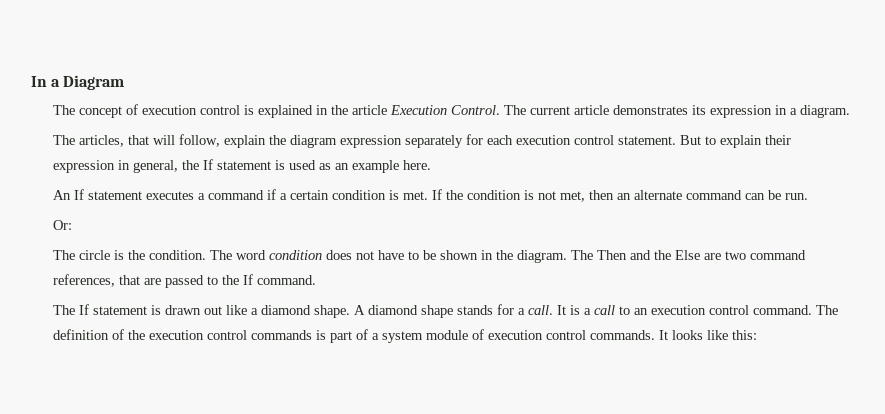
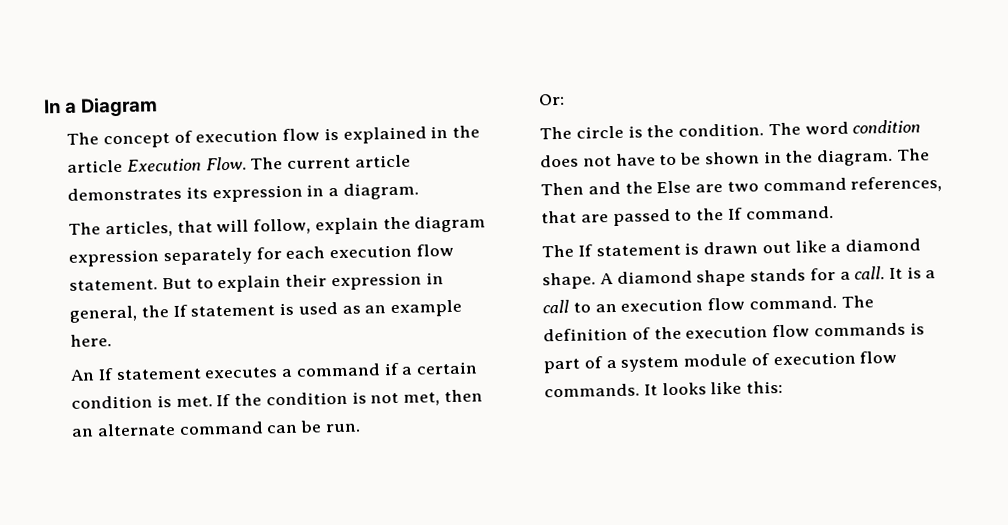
[200,105,241,115] control -> [282,128,321,141] flow
[451,105,501,115] Control. -> [205,156,247,171] Flow.
[574,135,615,145] control -> [415,243,454,257] flow
[709,305,750,315] control -> [707,297,746,311] flow
[207,330,248,340] control -> [772,324,811,338] flow
[546,330,587,340] control -> [859,350,898,364] flow

